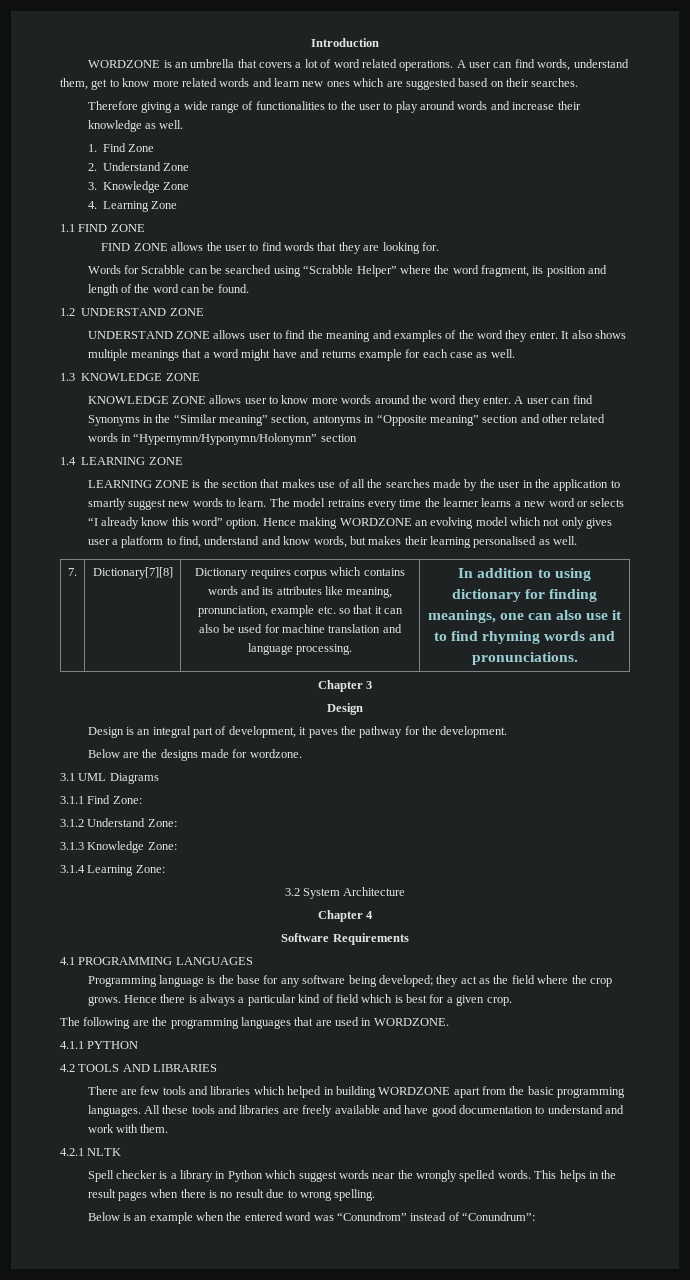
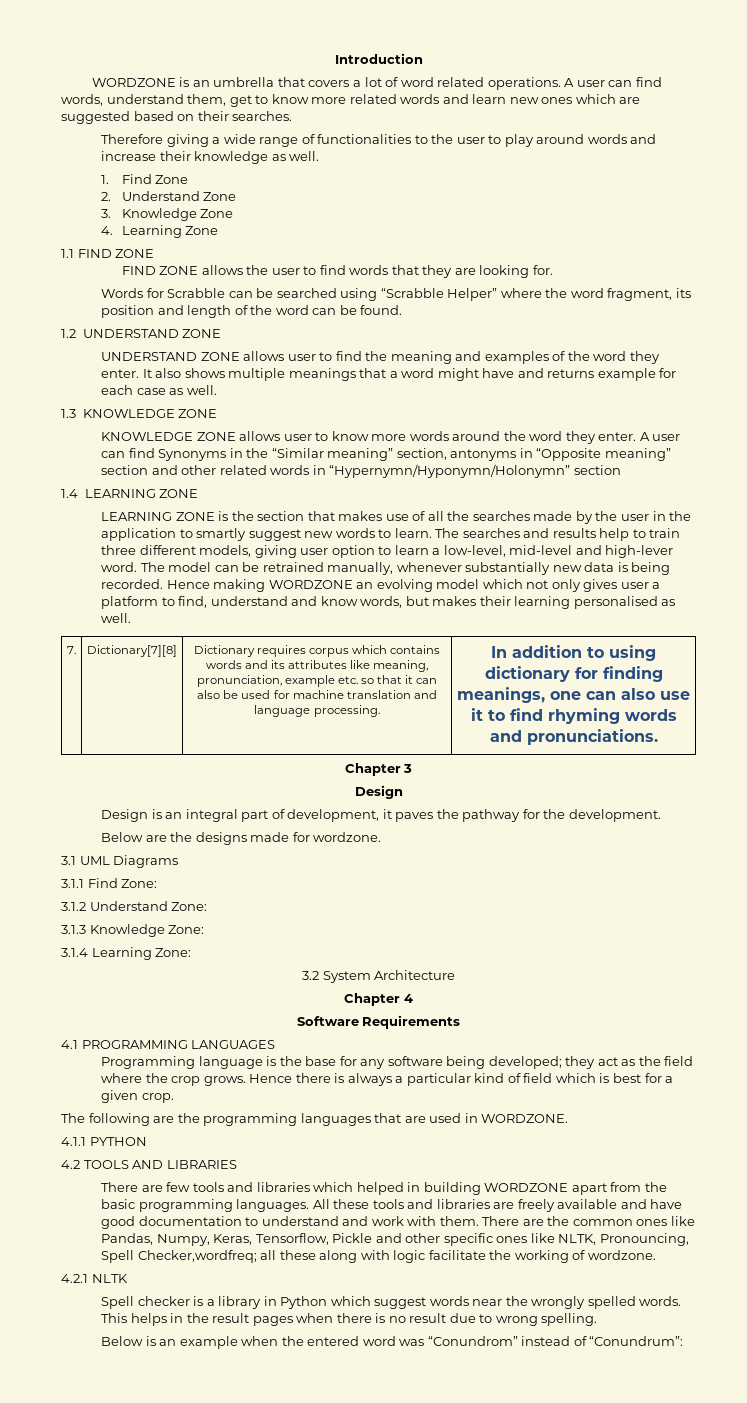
[293,498,625,510] [87,517,260,529] model retrains every time the learner learns a new word or selects “I already know this word” option. -> [462,528,681,541] [101,545,674,558] [101,562,671,575] [101,579,164,589] searches and results help to train three different models, giving user option to learn a low-level, mid-level and high-lever word. The model can be retrained manually, whenever substantially new data is being recorded.
(169, 1128) none -> [482,1216,695,1226] [101,1233,689,1246] [101,1250,656,1263] There are the common ones like Pandas, Numpy, Keras, Tensorflow, Pickle and other specific ones like NLTK, Pronouncing, Spell Checker,wordfreq; all these along with logic facilitate the working of wordzone.

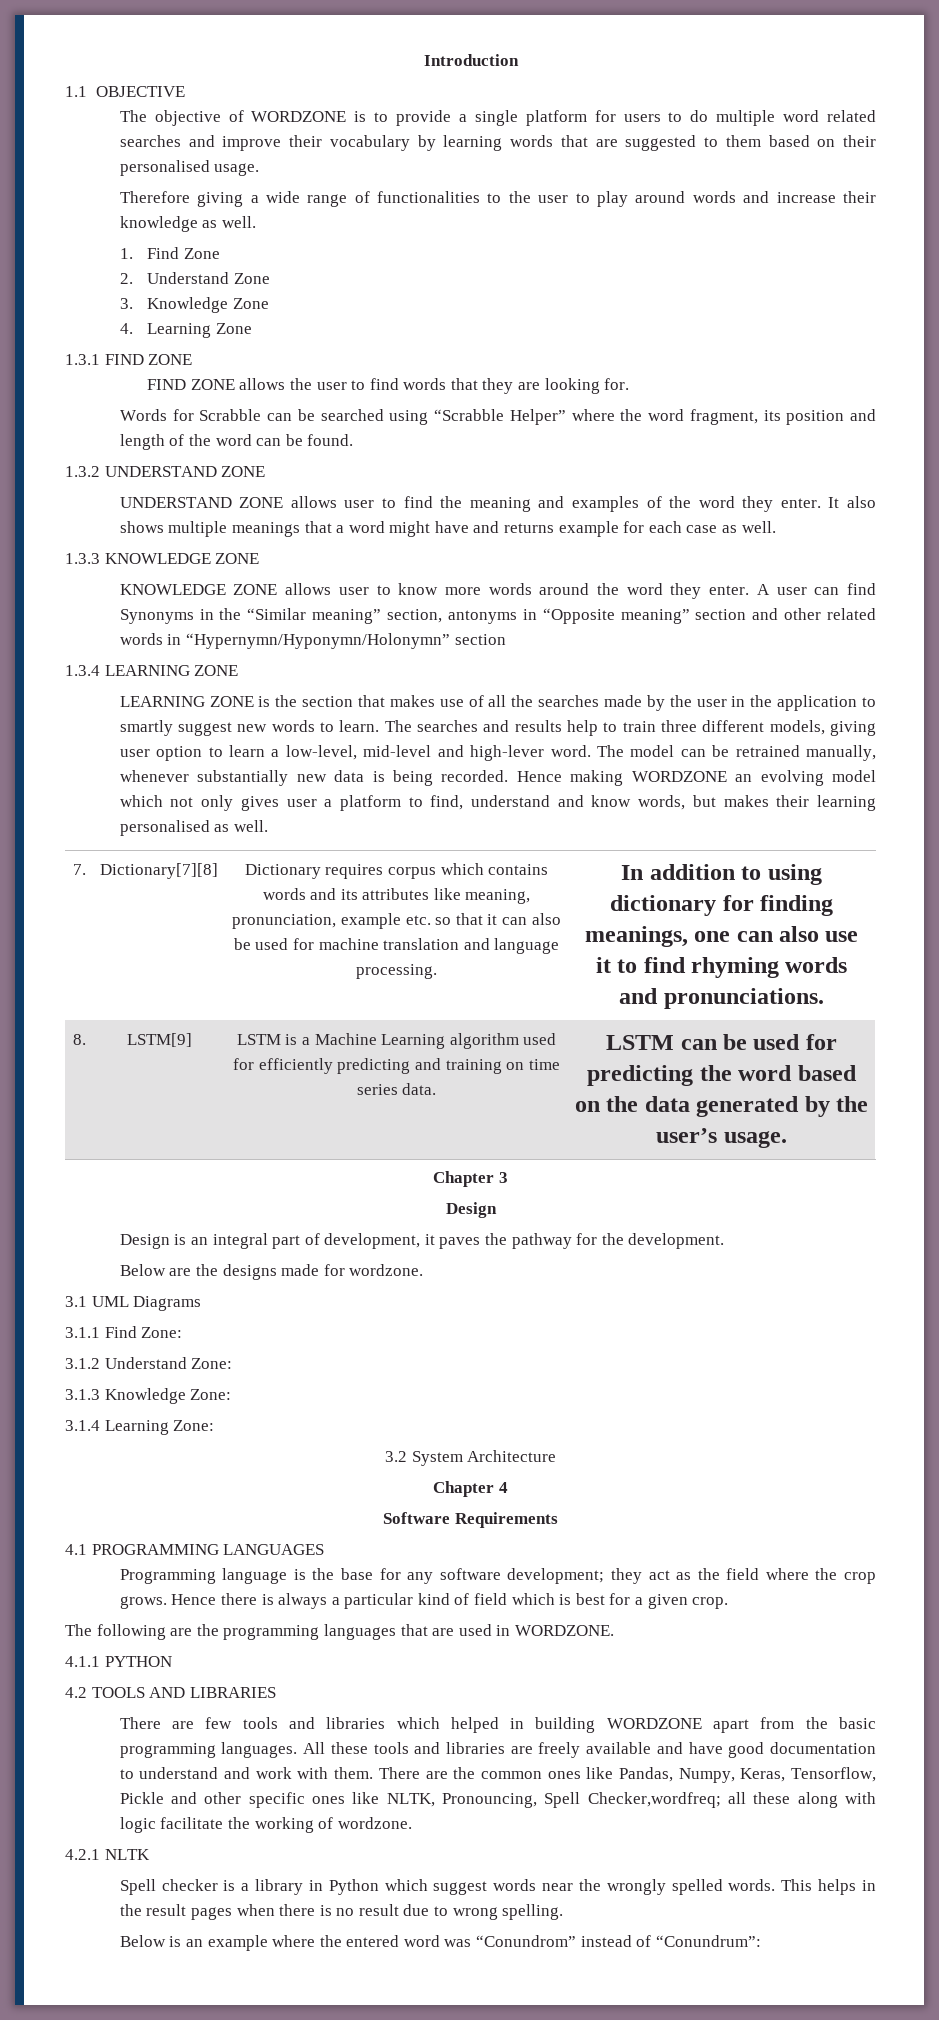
[91,77,662,90] [61,94,641,107] [61,111,130,124] WORDZONE is an umbrella that covers a lot of word related operations. A user can find words, understand them, get to know more related words and learn new ones which are suggested -> [65,86,185,97] [119,110,876,126] [119,135,761,151] 1.1 OBJECTIVE // The objective of WORDZONE is to provide a single platform for users to do multiple word related searches and improve their vocabulary by learning words that are suggested to them
[232,111,293,121] searches. -> [119,160,260,176] personalised usage.
[61,249,74,258] 1.1 -> [65,354,100,365] 1.3.1
[61,329,76,338] 1.2 -> [65,466,100,477] 1.3.2
[61,409,76,418] 1.3 -> [65,553,100,564] 1.3.3
[61,489,78,498] 1.4 -> [65,665,100,676] 1.3.4
(658, 737) none -> [72,1034,86,1045] [126,1033,192,1047] [236,1033,557,1049] [233,1058,560,1074] [356,1083,437,1095] [606,1034,837,1050] [587,1065,857,1086] [574,1096,869,1117] [656,1128,787,1148] // 8. | LSTM[9] | LSTM is a Machine Learning algorithm used for efficiently predicting and training on time series data. | LSTM can be used for predicting the word based on the data generated by the user’s usage.
[446,1056,562,1069] being developed; -> [507,1568,605,1584] development;
[241,1336,279,1346] when -> [272,1935,316,1947] where

